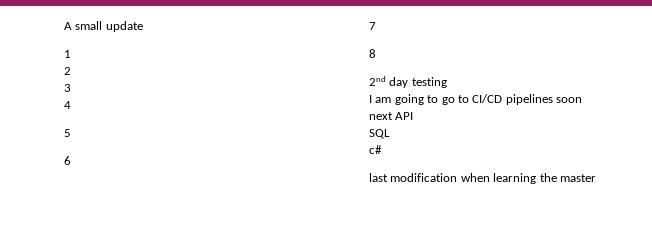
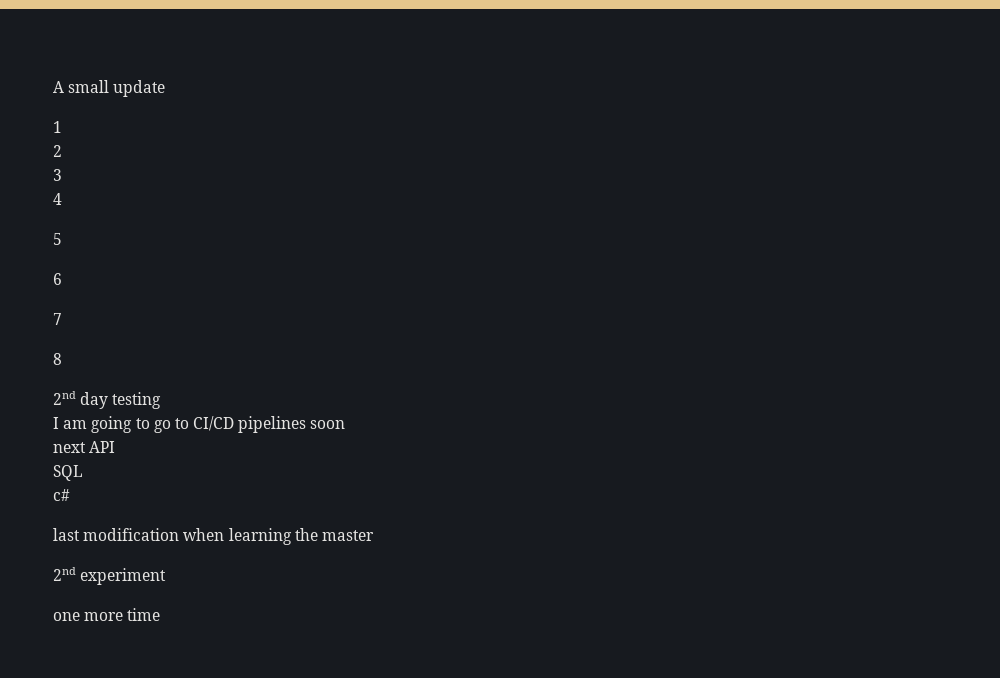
(596, 178) none -> [53,567,167,585] [53,608,161,621] // 2nd experiment // one more time

